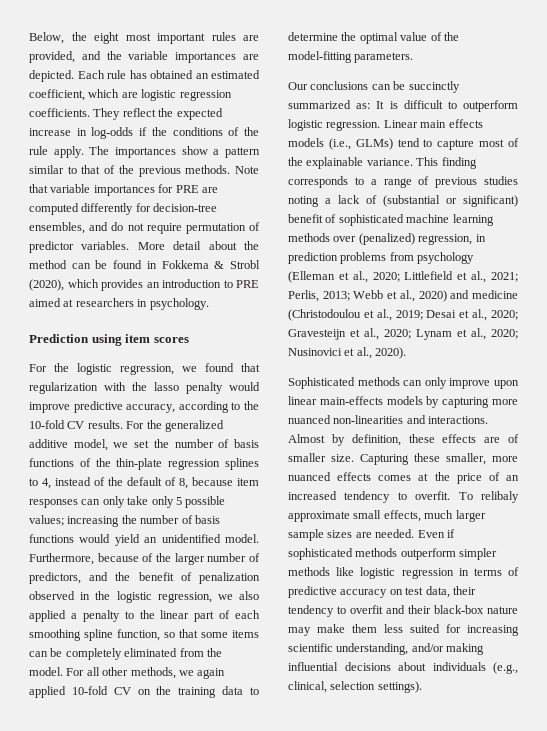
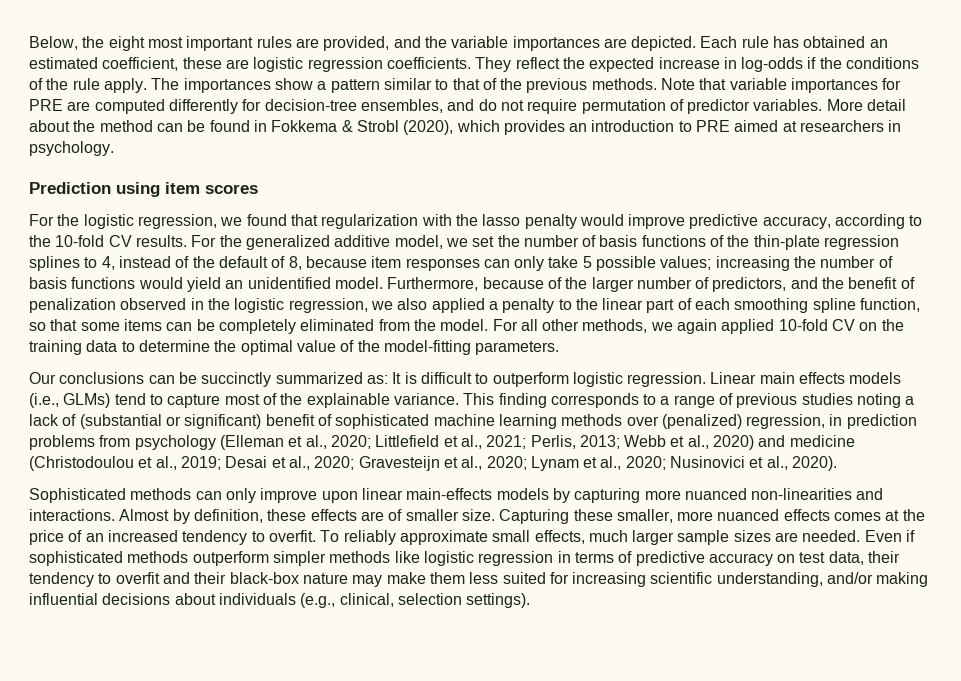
[88,89,120,98] which -> [182,57,222,69] these
[151,496,174,508] only -> (579, 262) none
[481,491,519,503] relibaly -> [343,530,396,545] reliably

